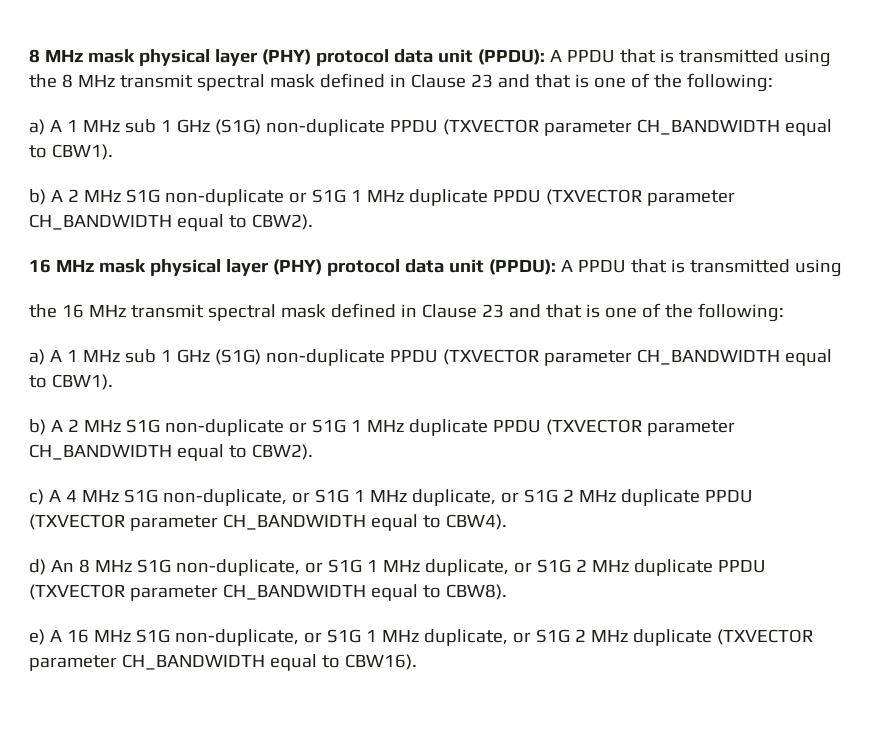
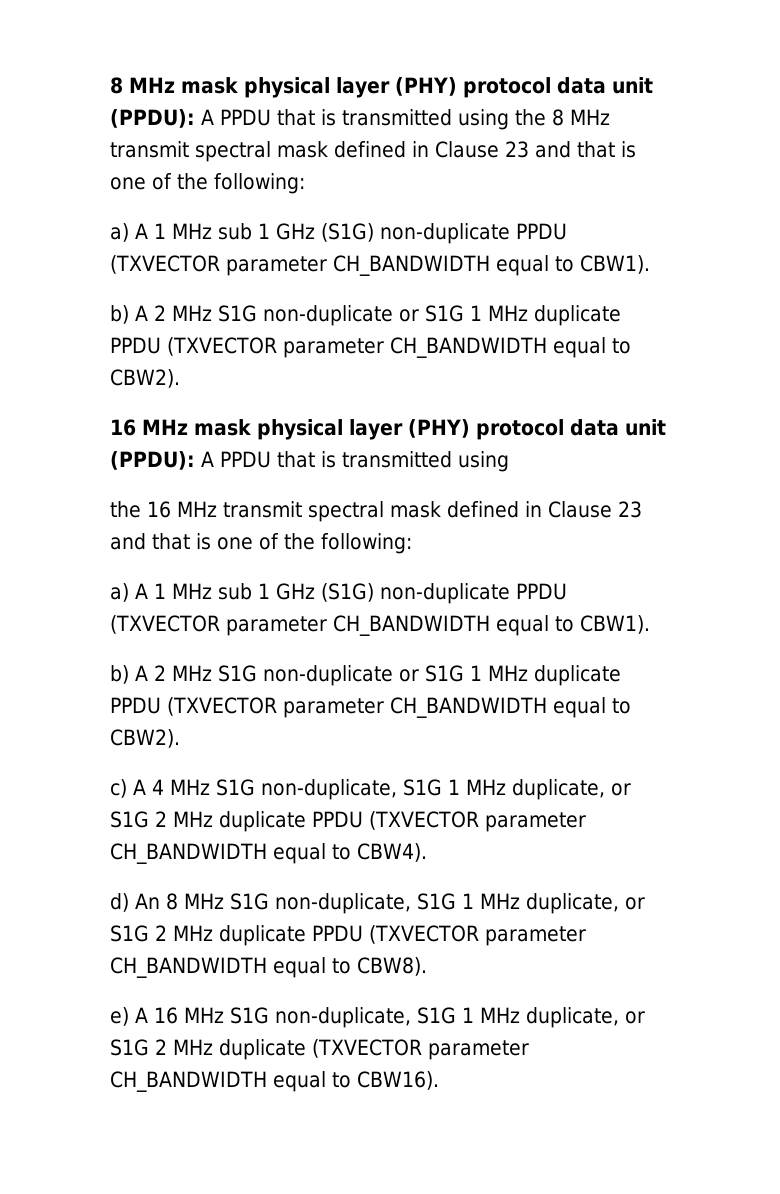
[291,492,310,503] or -> (397, 789) none
[304,562,323,573] or -> (411, 903) none
[303,632,322,643] or -> (411, 1017) none

